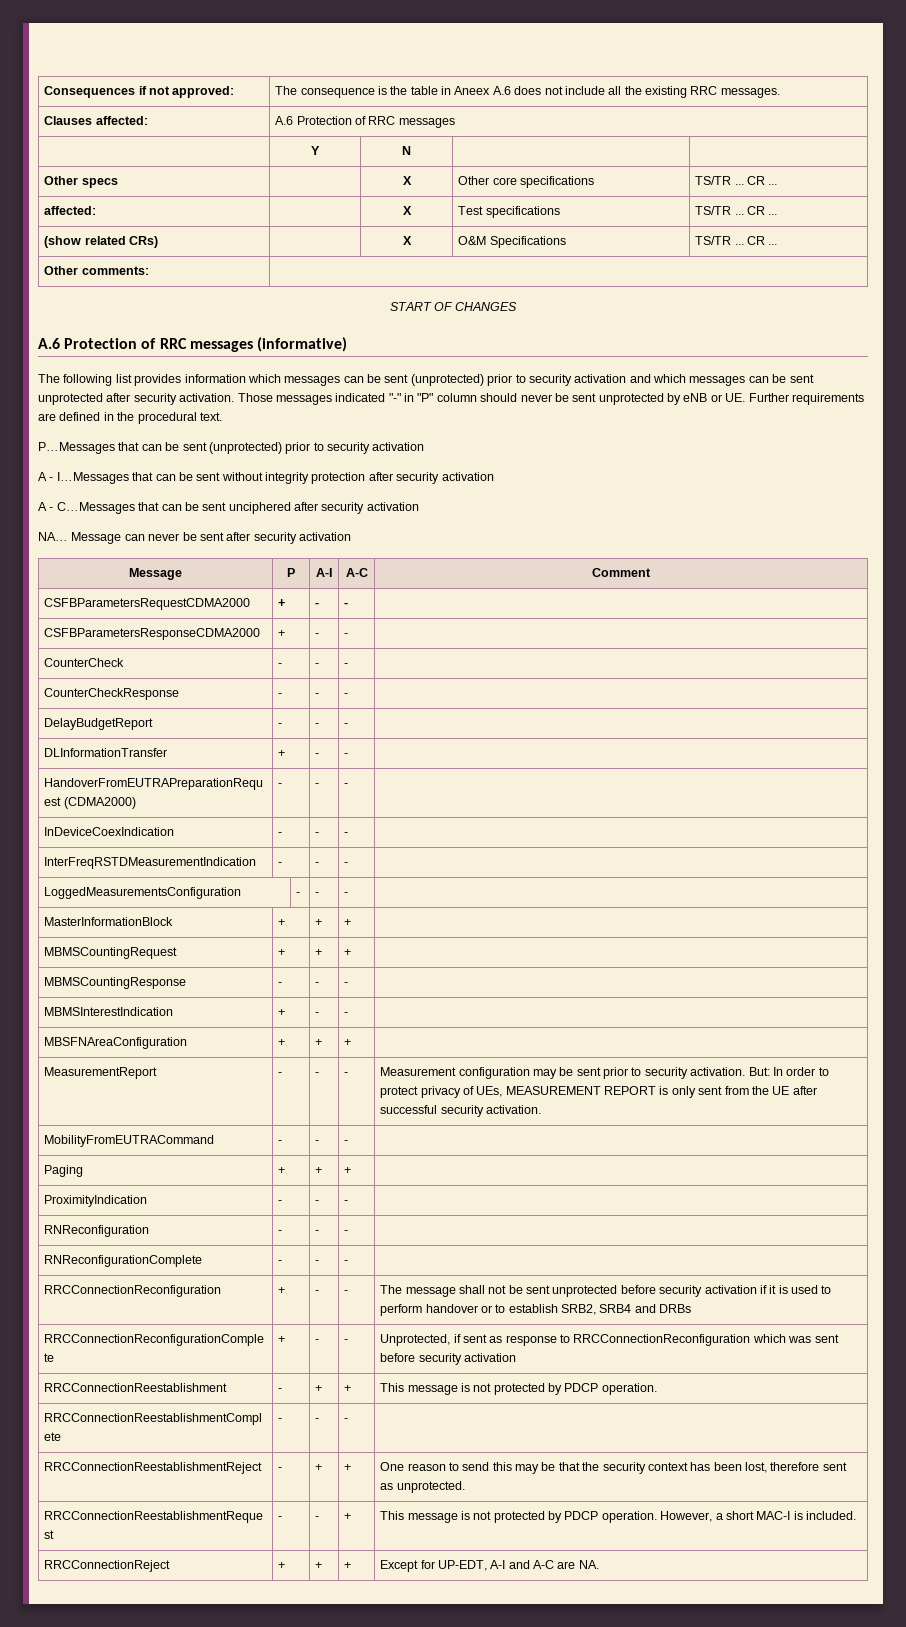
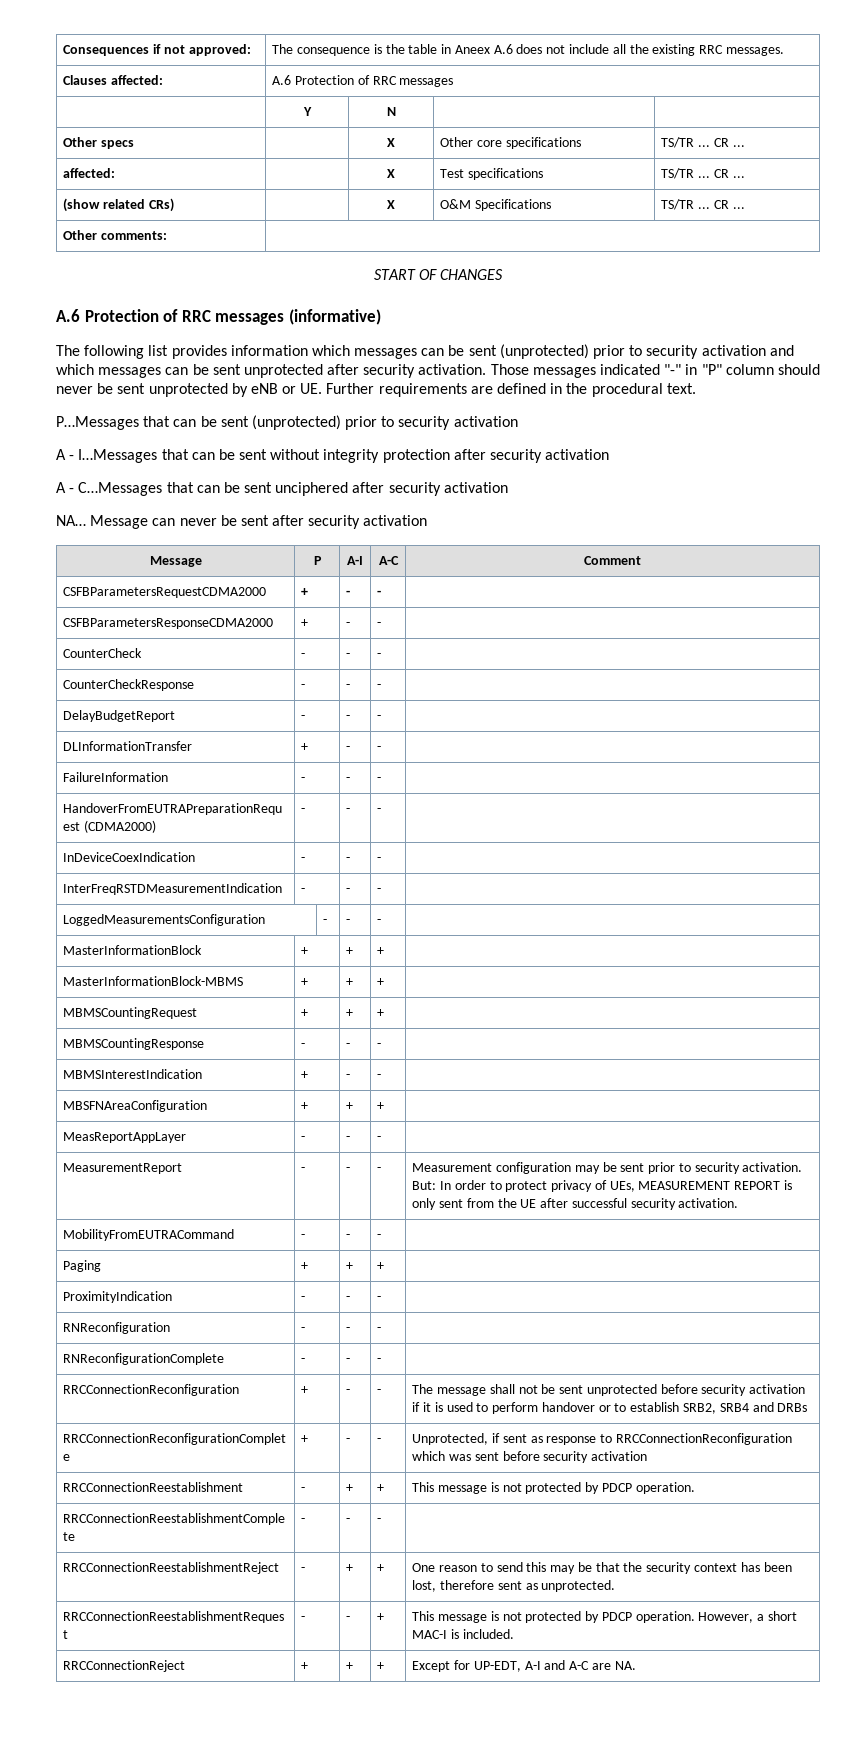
(349, 755) none -> [63,772,169,782] [301,777,306,782] [346,777,351,782] [377,777,382,782] // FailureInformation | - | - | - |
(352, 922) none -> [63,976,244,986] [301,978,309,986] [346,978,354,986] [377,978,385,986] // MasterInformationBlock-MBMS | + | + | + |
(352, 1042) none -> [63,1132,187,1143] [301,1136,306,1141] [346,1136,351,1141] [377,1136,382,1141] // MeasReportAppLayer | - | - | - |

